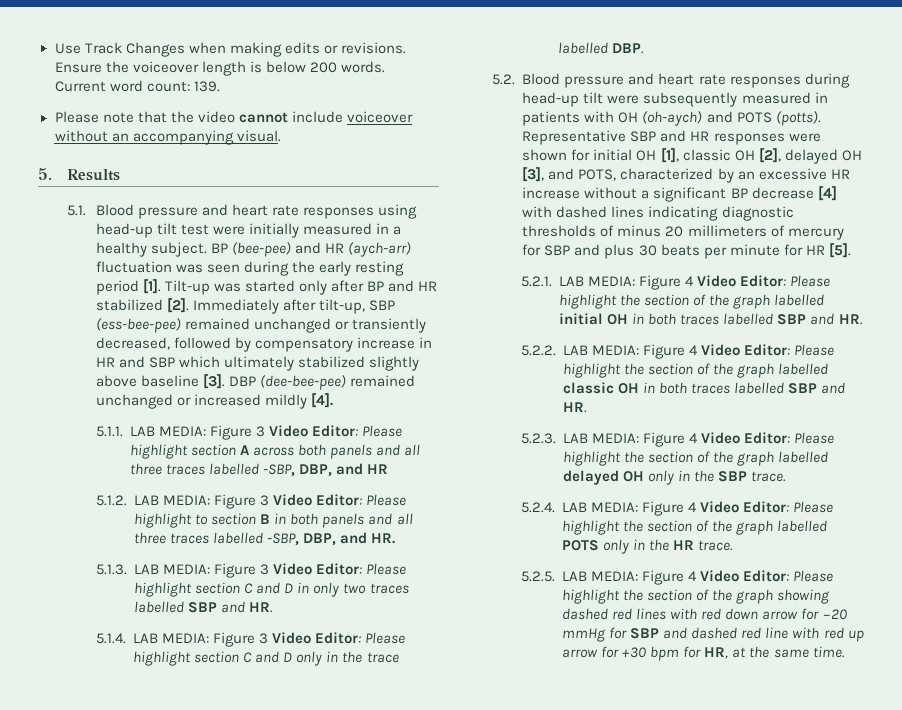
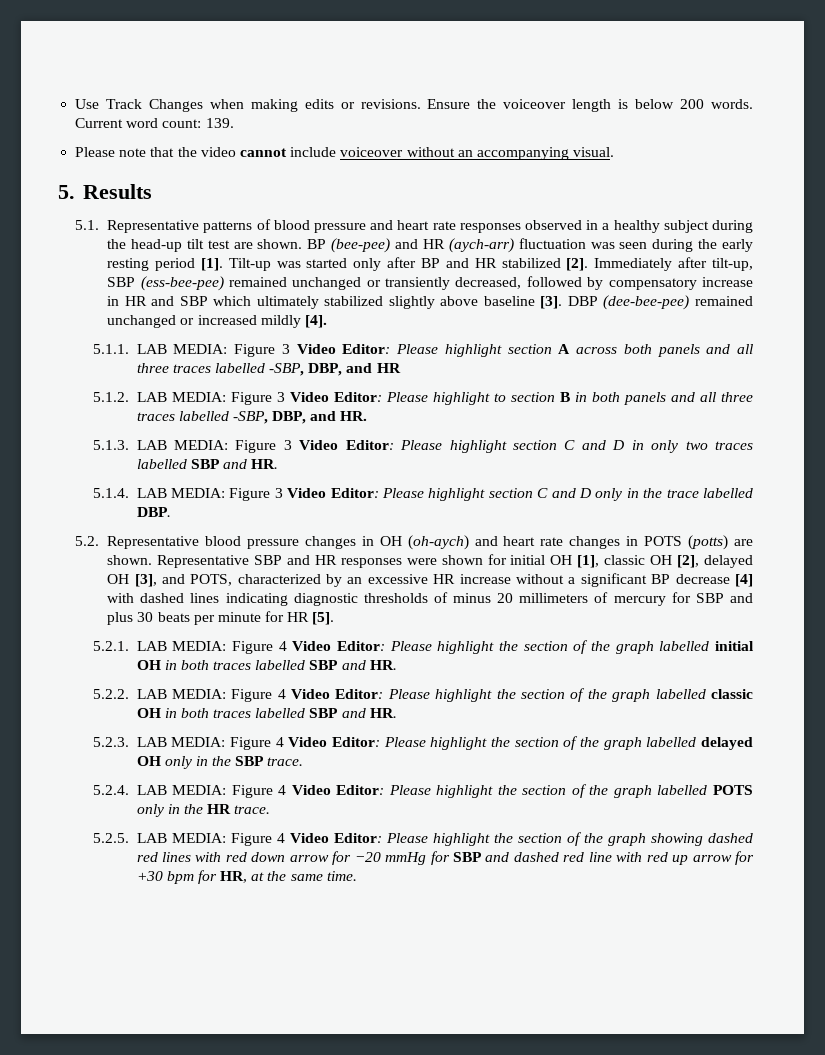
[95,204,417,219] [95,223,401,238] [95,242,207,257] Blood pressure and heart rate responses using head-up tilt test were initially measured in a healthy subject. -> [107,219,753,233] [107,239,303,252] Representative patterns of blood pressure and heart rate responses observed in a healthy subject during the head-up tilt test are shown.
[522,73,850,88] [522,92,828,107] [522,111,821,126] Blood pressure and heart rate responses during head-up tilt were subsequently measured in patients with OH (oh-aych) and POTS (potts). -> [107,535,753,550] [107,555,153,565] Representative blood pressure changes in OH (oh-aych) and heart rate changes in POTS (potts) are shown.

